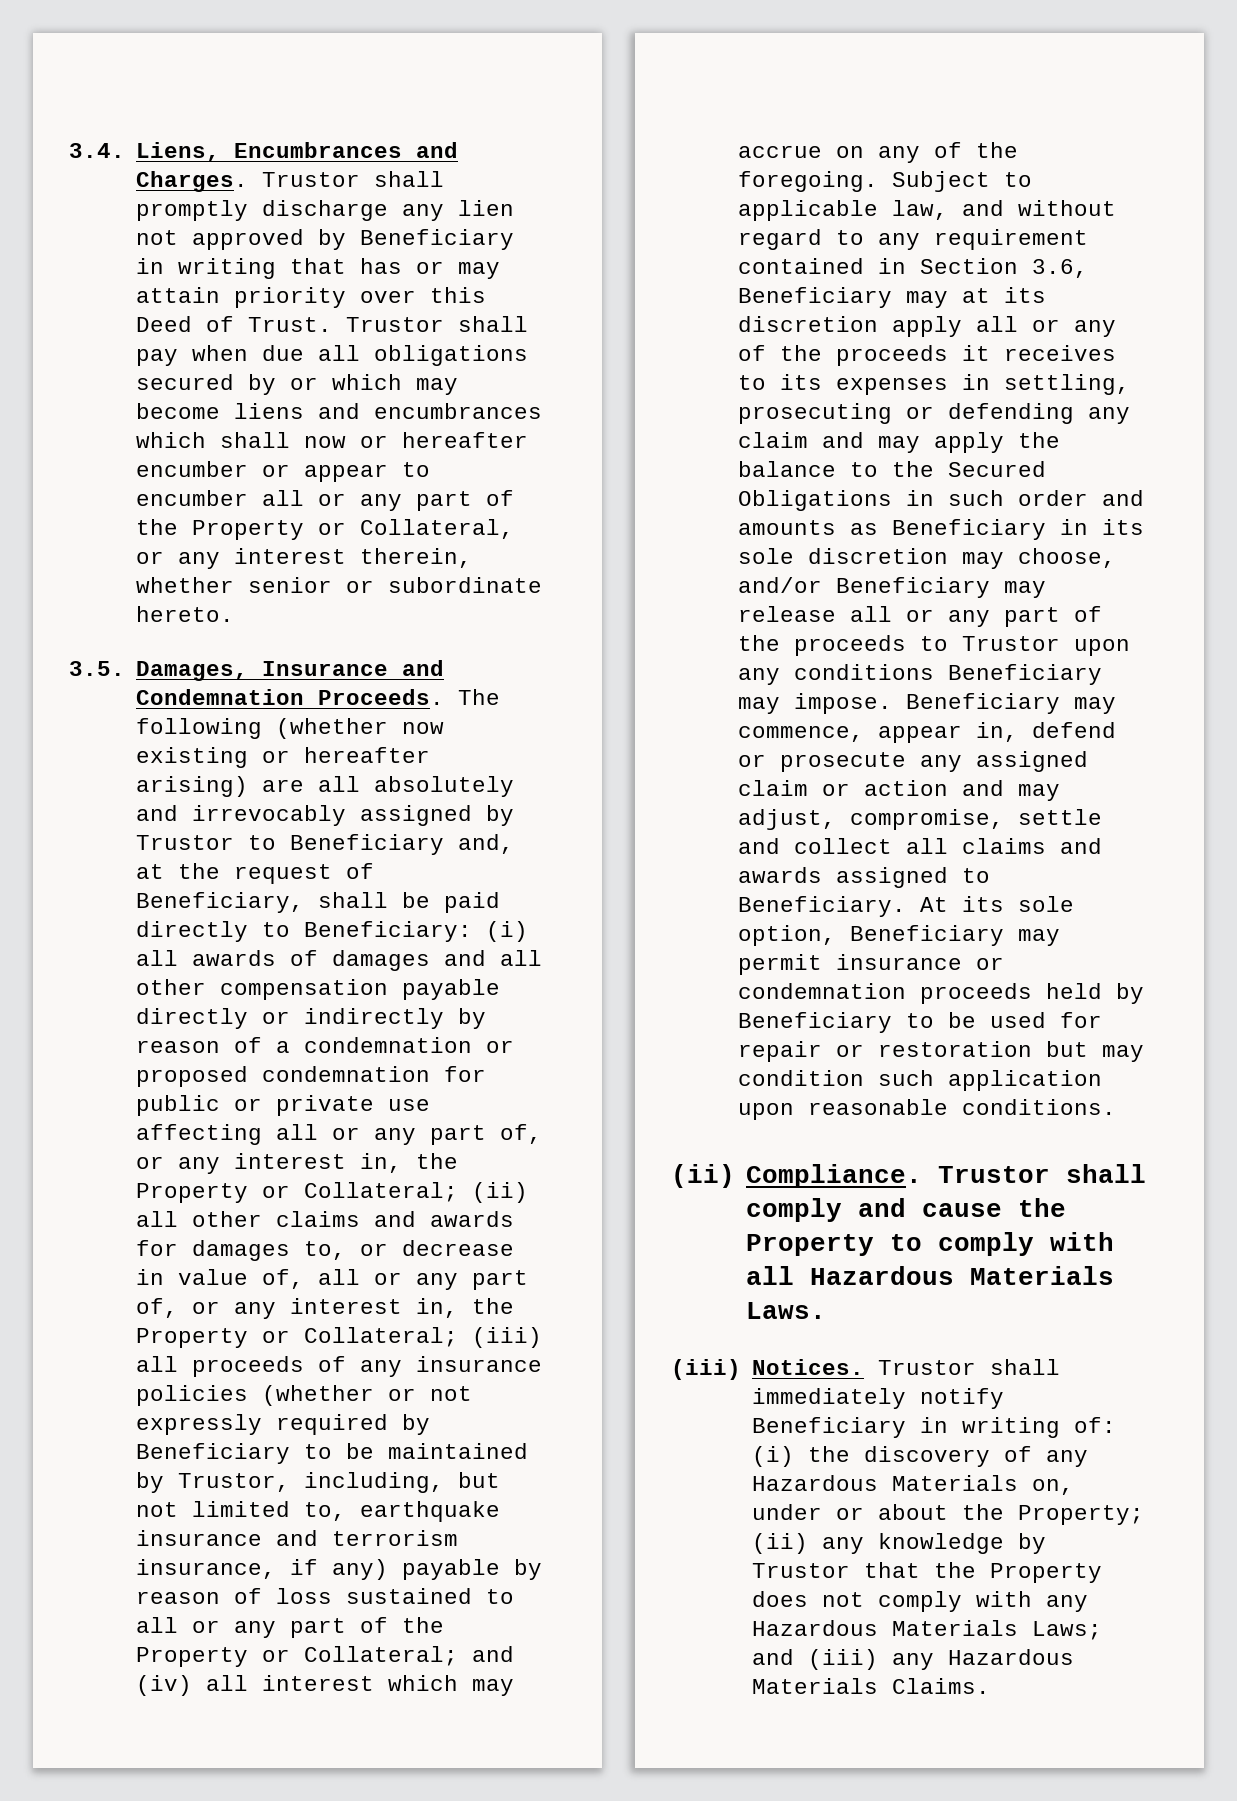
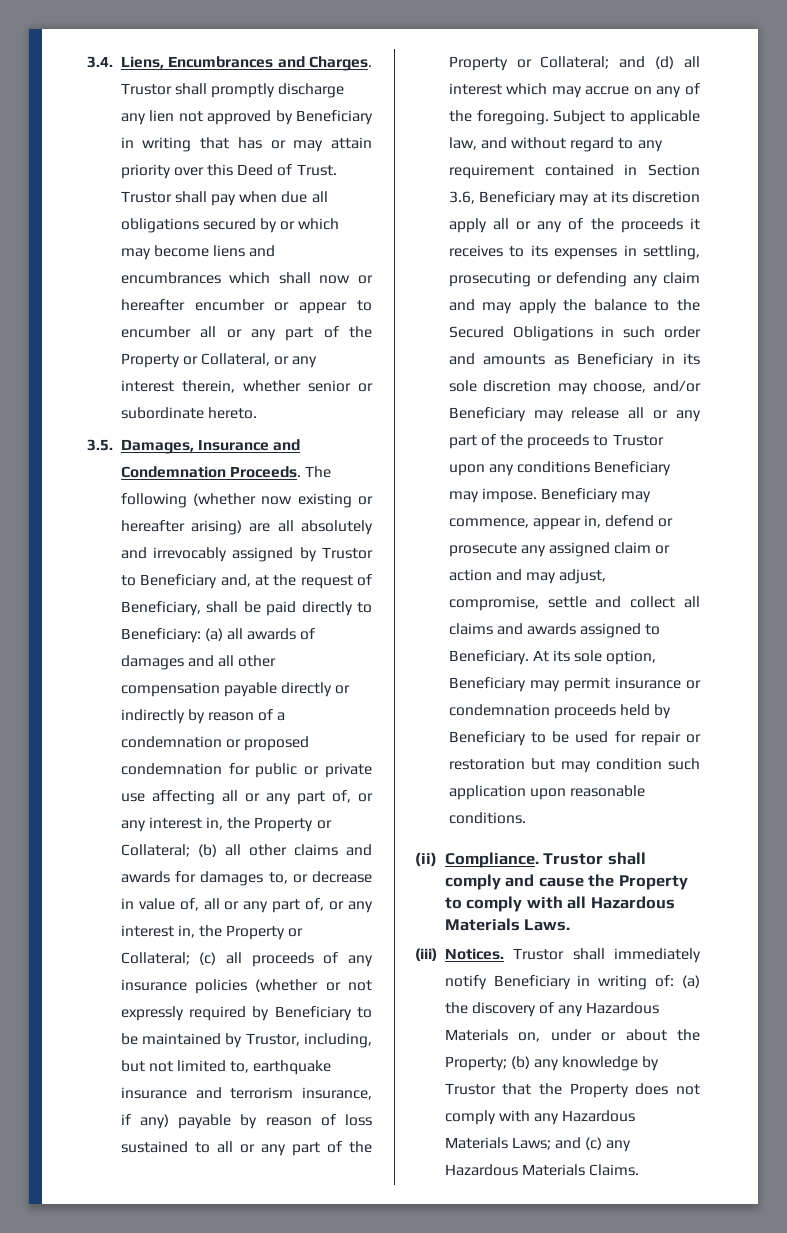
[486,921,529,942] (i) -> [204,628,223,641] (a)
[472,1182,529,1203] (ii) -> [197,844,217,857] (b)
[472,1327,543,1348] (iii) -> [199,952,217,965] (c)
[136,1675,193,1696] (iv) -> [655,56,675,69] (d)
[752,1446,795,1467] (i) -> [682,975,700,988] (a)
[752,1533,809,1554] (ii) -> [510,1056,530,1069] (b)
[808,1649,879,1670] (iii) -> [585,1137,603,1150] (c)

